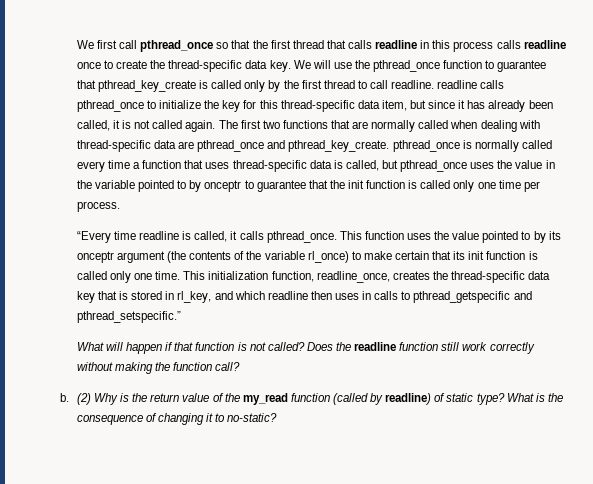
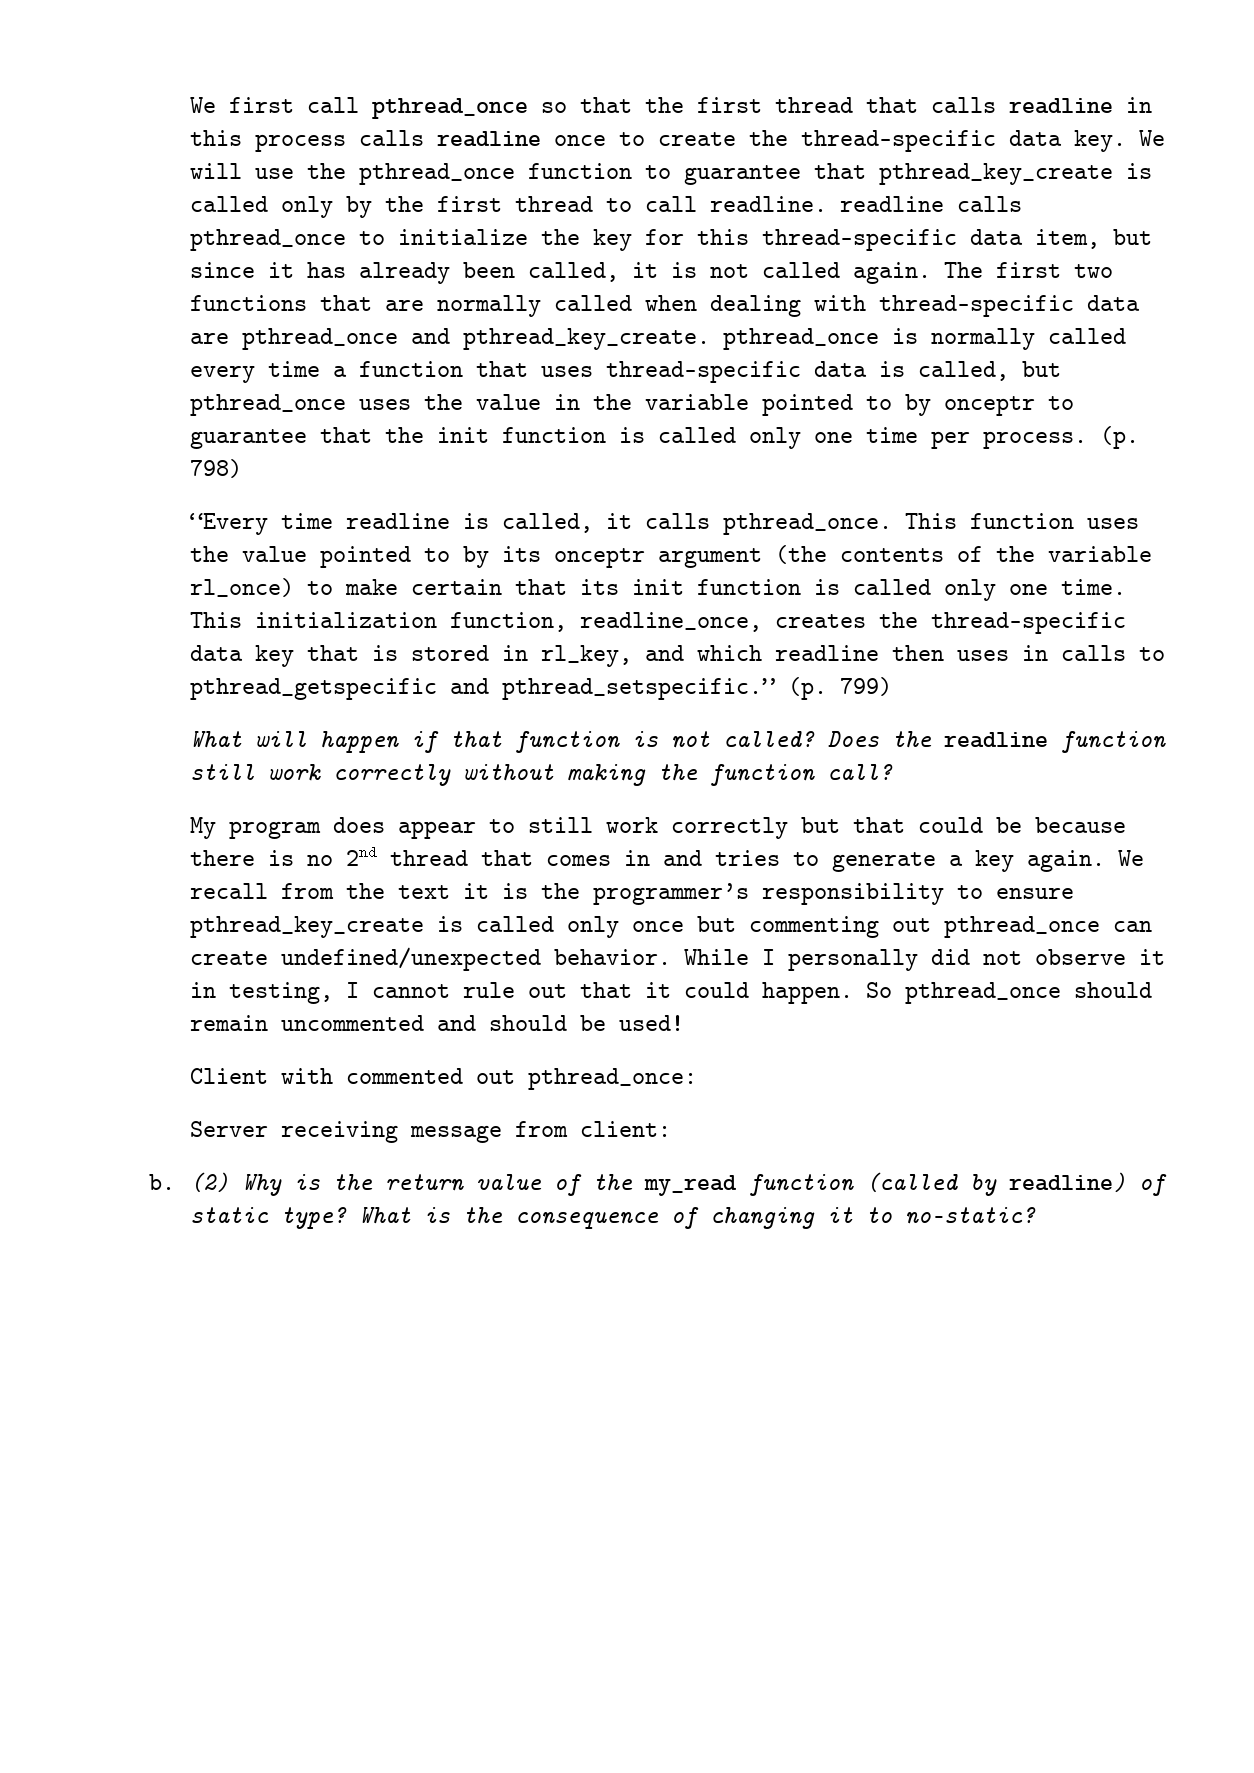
(120, 206) none -> [1099,426,1139,449] [189,459,242,478] (p. 798)
(181, 317) none -> [787,677,892,700] (p. 799)
(241, 366) none -> [189,817,1126,839] [189,845,1144,872] [189,883,1074,905] [189,916,1152,938] [189,947,1165,971] [189,982,1152,1004] [189,1015,684,1031] [189,1068,697,1090] [189,1121,671,1143] // My program does appear to still work correctly but that could be because there is no 2nd thread that comes in and tries to generate a key again. We recall from the text it is the programmer’s responsibility to ensure pthread_key_create is called only once but commenting out pthread_once can create undefined/unexpected behavior. While I personally did not observe it in testing, I cannot rule out that it could happen. So pthread_once should remain uncommented and should be used! // Client with commented out pthread_once: // Server receiving message from client:

